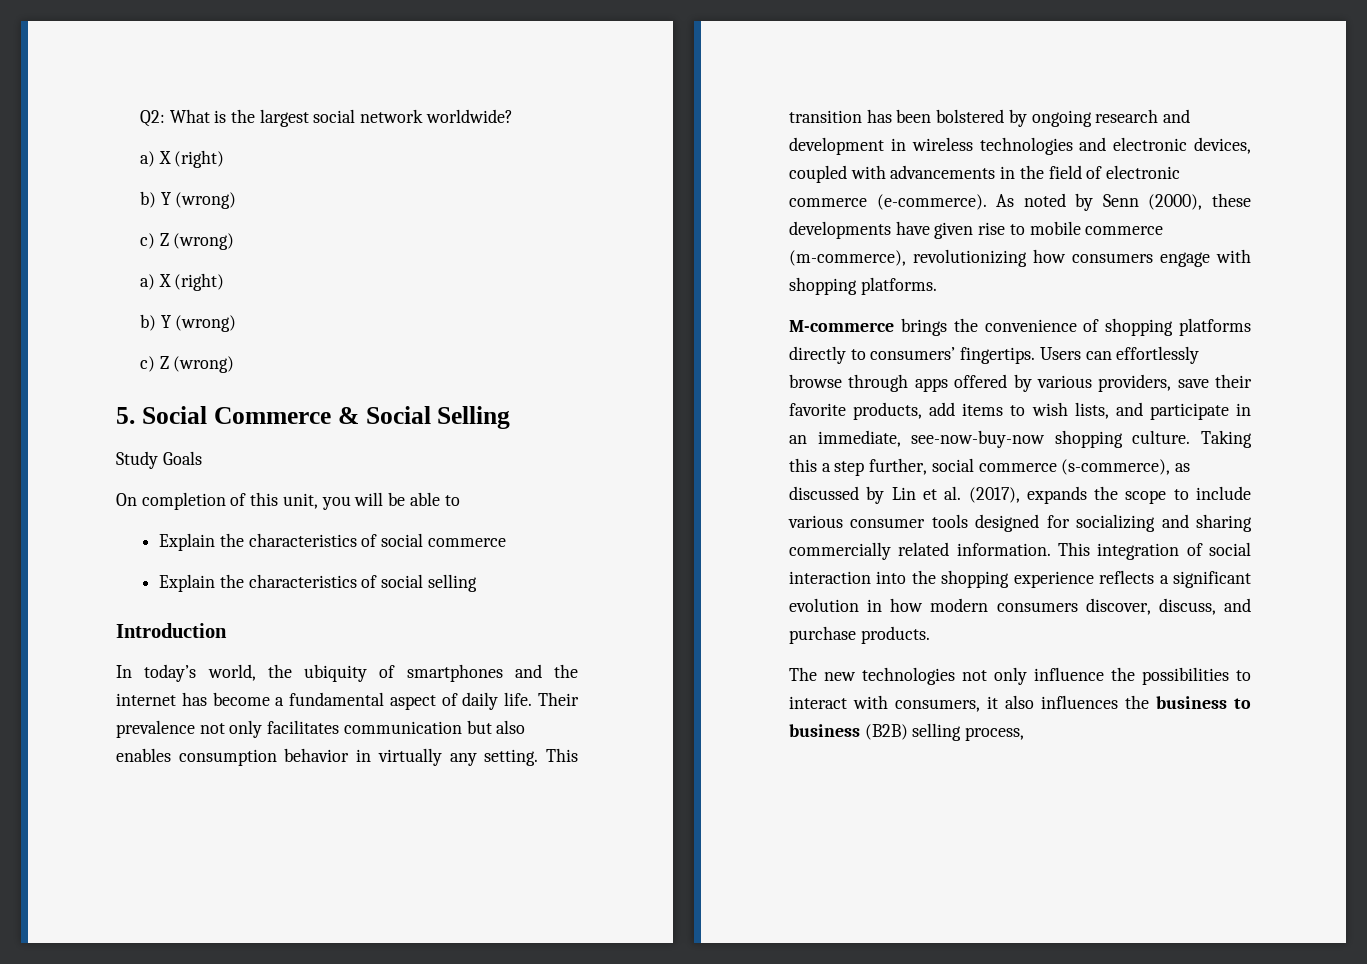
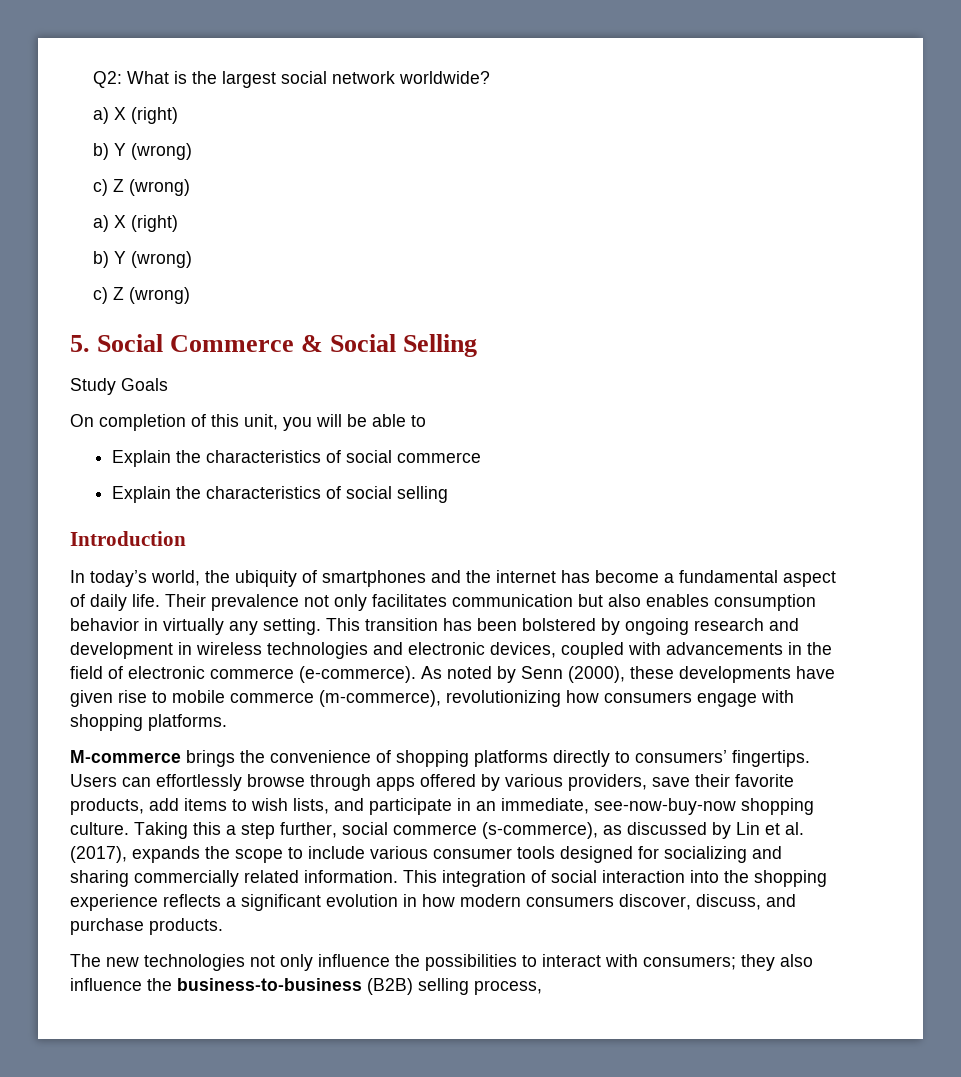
[895,695,1251,712] [789,724,860,737] consumers, it also influences the business to business -> [643,954,813,971] [70,978,362,991] consumers; they also influence the business-to-business

